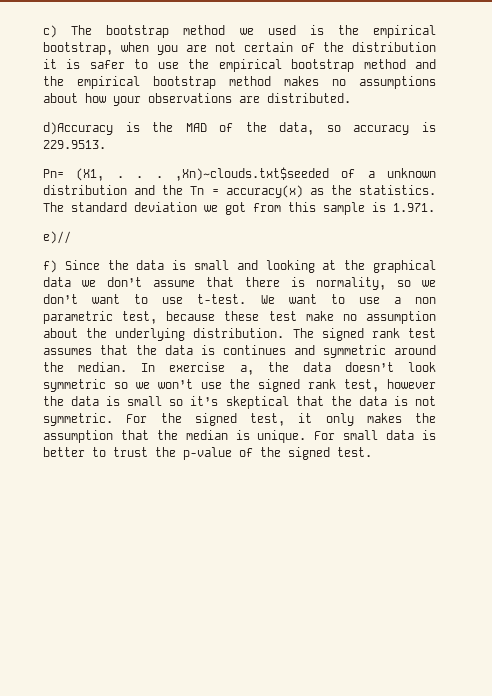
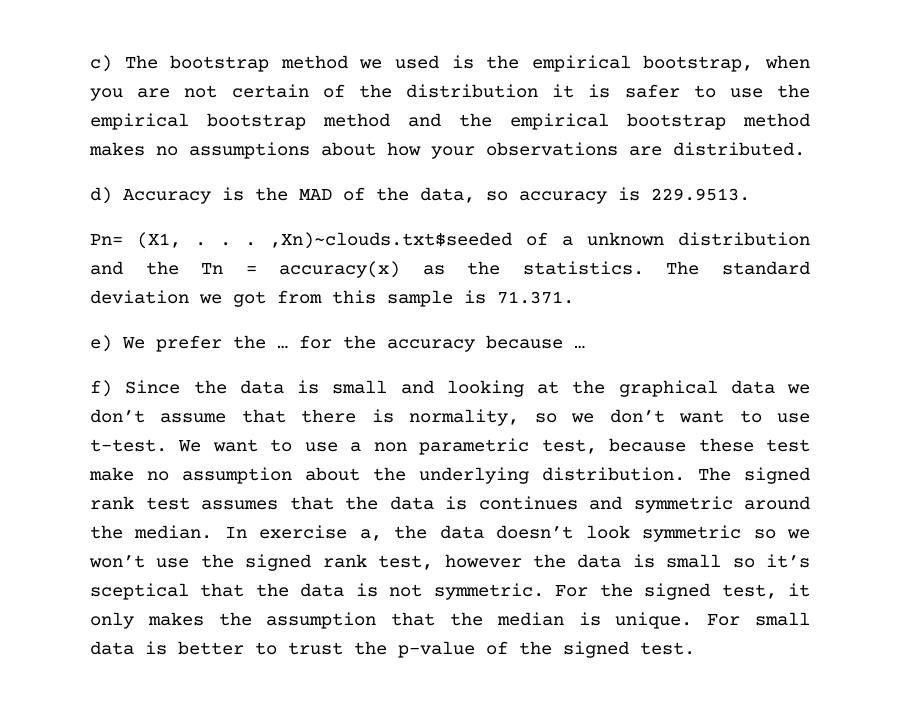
[43,122,113,135] d)Accuracy -> [90,187,211,204] d) Accuracy
[393,203,435,212] [43,231,71,244] 1.971. // e)// -> [497,291,574,304] [90,335,585,352] 71.371. // e) We prefer the … for the accuracy because …
[225,396,289,409] skeptical -> [90,583,189,600] sceptical

